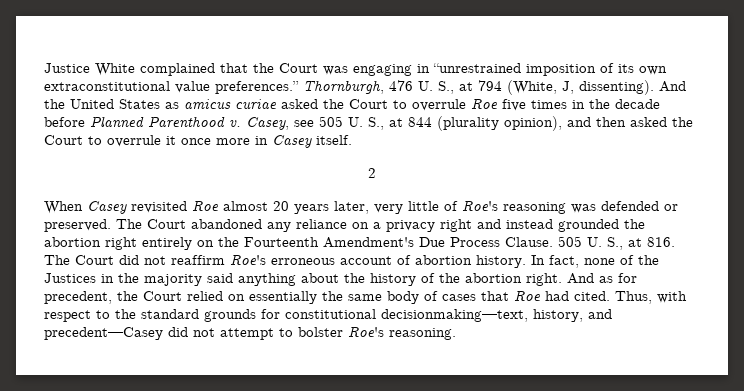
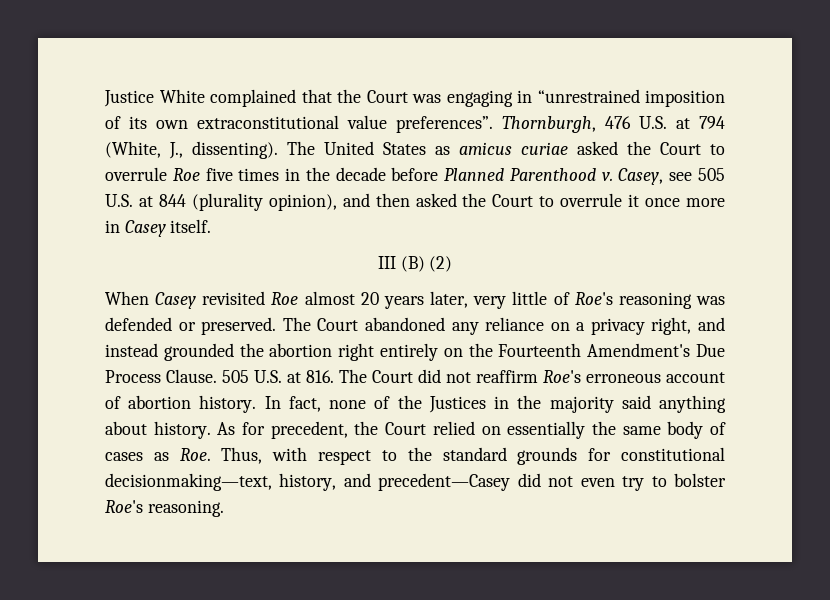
[215,81,299,94] preferences.” -> [396,116,493,133] preferences”.
[418,81,454,94] U. S., -> [639,116,667,129] U.S.
[562,80,686,95] [44,99,65,109] J, dissenting). And the -> [169,141,315,159] J., dissenting). The
[348,117,384,130] U. S., -> [105,194,133,207] U.S.
[368,168,376,178] 2 -> [377,256,453,272] III (B) (2)
[440,219,472,232] right -> [651,317,692,335] right,
[587,237,623,250] U. S., -> [254,370,282,383] U.S.
[344,273,613,286] the history of the abortion right. And as -> [153,421,236,439] history. As
[481,291,610,301] that Roe had cited. -> [153,448,211,461] as Roe.
[220,328,274,340] attempt -> [580,476,645,491] even try

